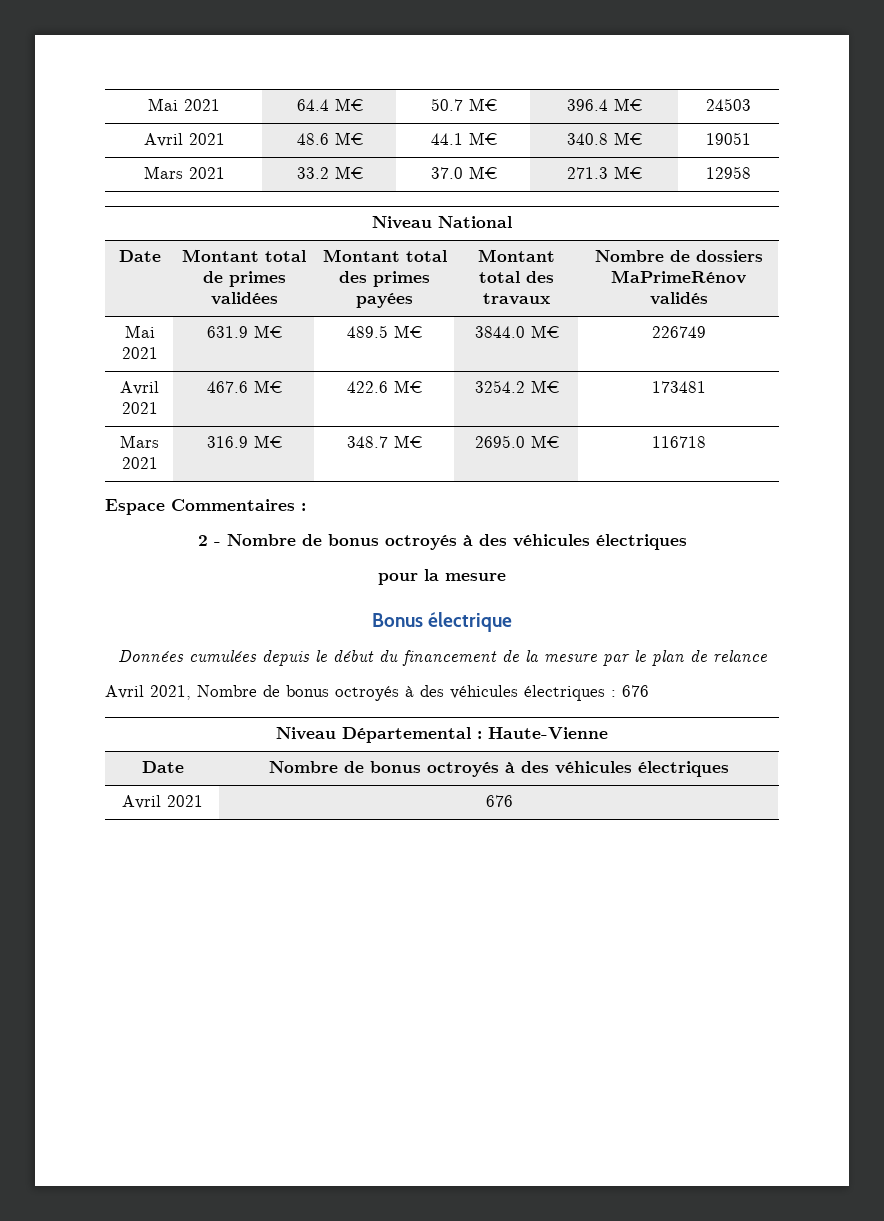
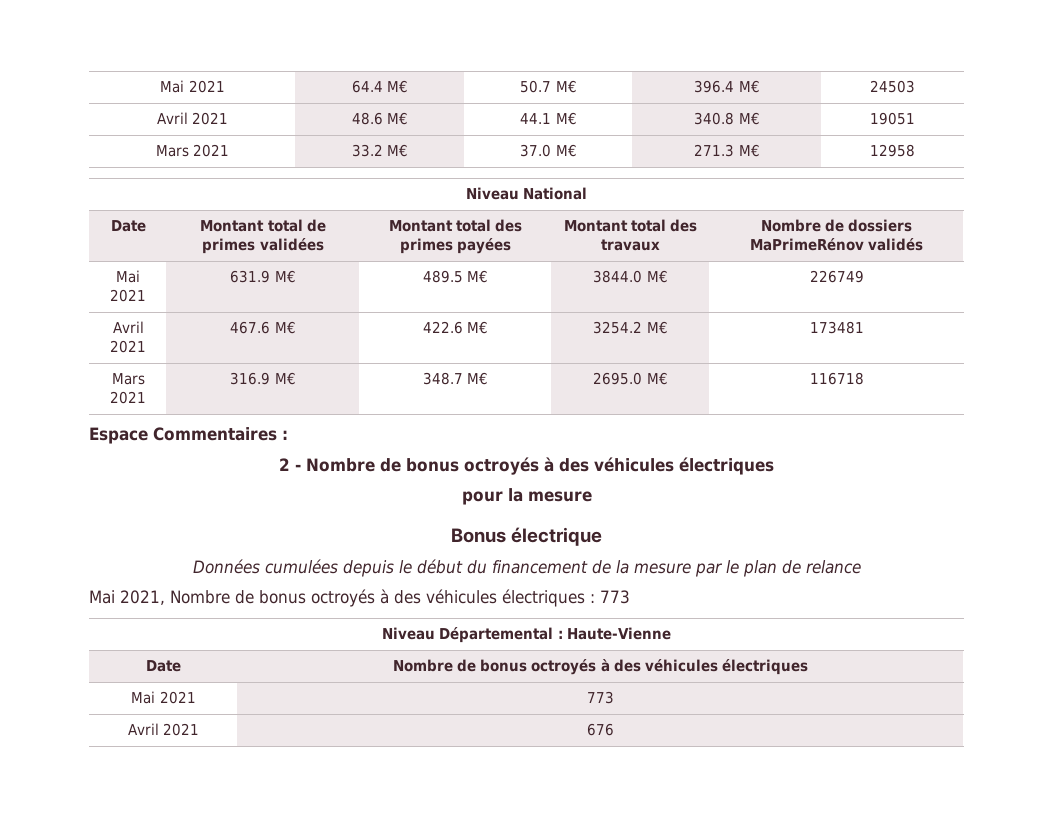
[105,685,144,699] Avril -> [89,590,115,604] Mai
[622,685,649,697] 676 -> [600,590,630,604] 773
(729, 769) none -> [131,691,196,704] [587,691,614,704] // Mai 2021 | 773

